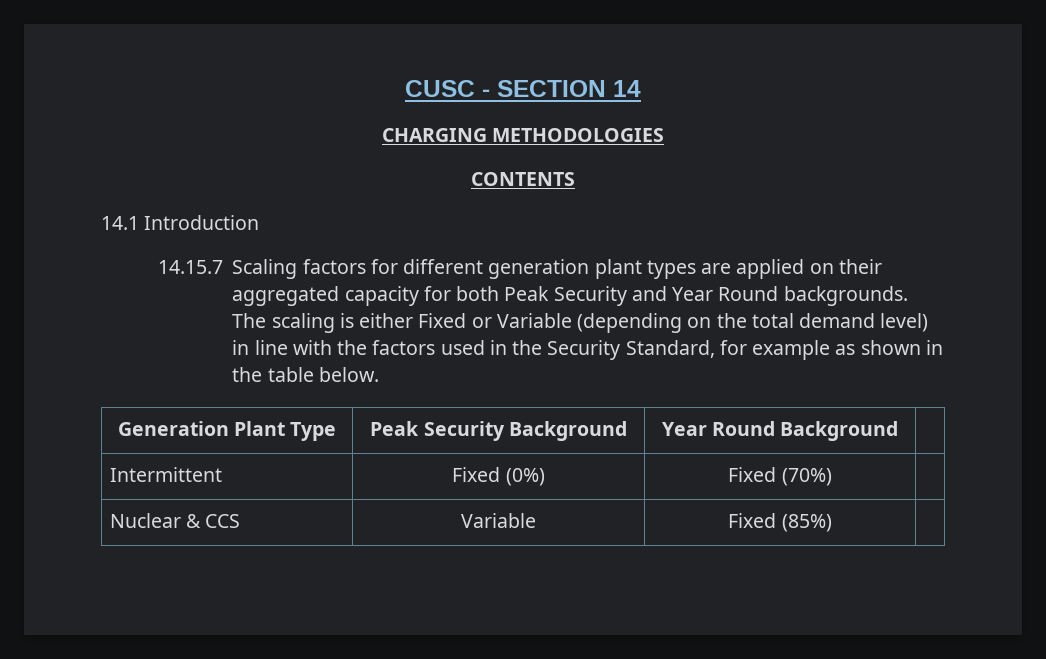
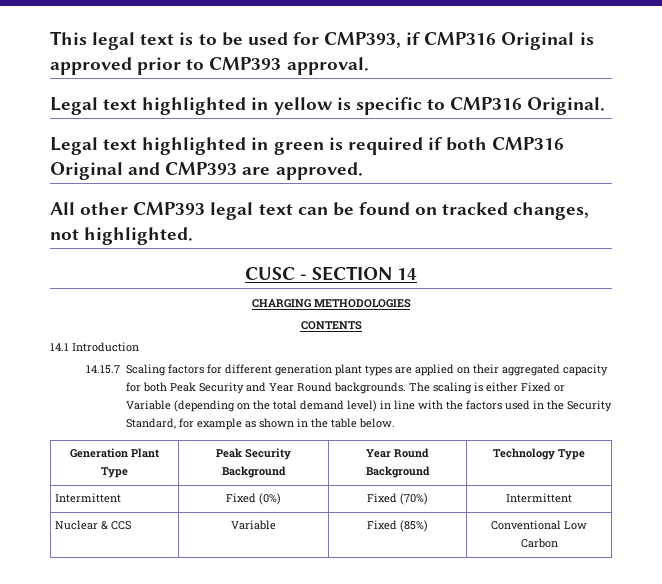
(405, 88) none -> [50,31,594,50] [50,57,369,75] [50,97,606,115] [50,137,565,155] [50,162,363,180] [50,202,590,220] [50,227,194,245] This legal text is to be used for CMP393, if CMP316 Original is approved prior to CMP393 approval. // Legal text highlighted in yellow is specific to CMP316 Original. // Legal text highlighted in green is required if both CMP316 Original and CMP393 are approved. // All other CMP393 legal text can be found on tracked changes, not highlighted. //
(899, 431) none -> [493,448,585,460] Technology Type
(832, 477) none -> [506,493,572,503] Intermittent
(832, 523) none -> [491,520,587,530] [520,538,558,548] Conventional Low Carbon

